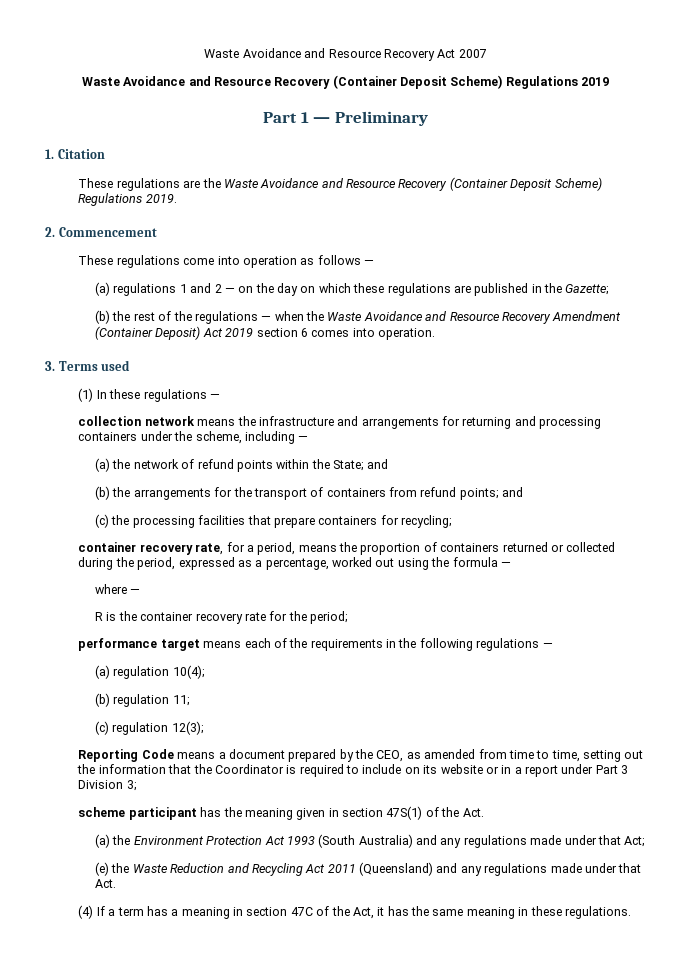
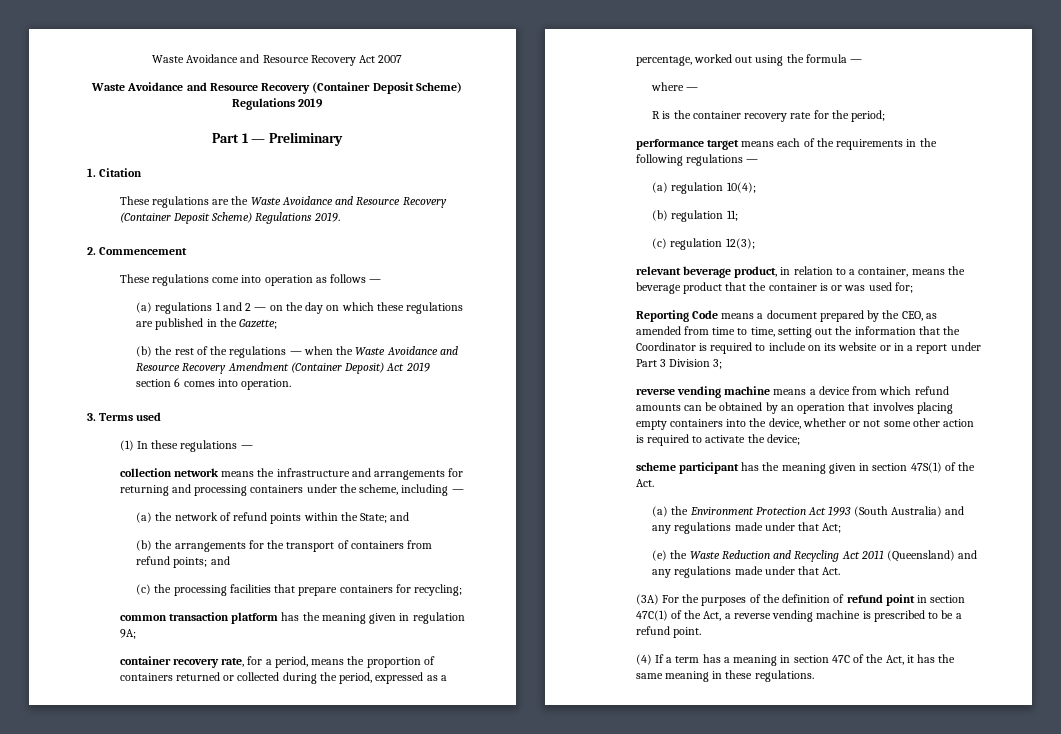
(453, 521) none -> [119,612,465,624] [119,629,136,639] // common transaction platform has the meaning given in regulation 9A;
(204, 728) none -> [635,266,965,278] [635,282,913,294] // relevant beverage product, in relation to a container, means the beverage product that the container is or was used for;
(137, 785) none -> [635,386,949,398] [635,402,953,414] [635,418,975,430] [635,434,800,446] // reverse vending machine means a device from which refund amounts can be obtained by an operation that involves placing empty containers into the device, whether or not some other action is required to activate the device;
(117, 883) none -> [635,594,966,606] [635,610,962,622] [635,626,701,638] // (3A) For the purposes of the definition of refund point in section 47C(1) of the Act, a reverse vending machine is prescribed to be a refund point.

